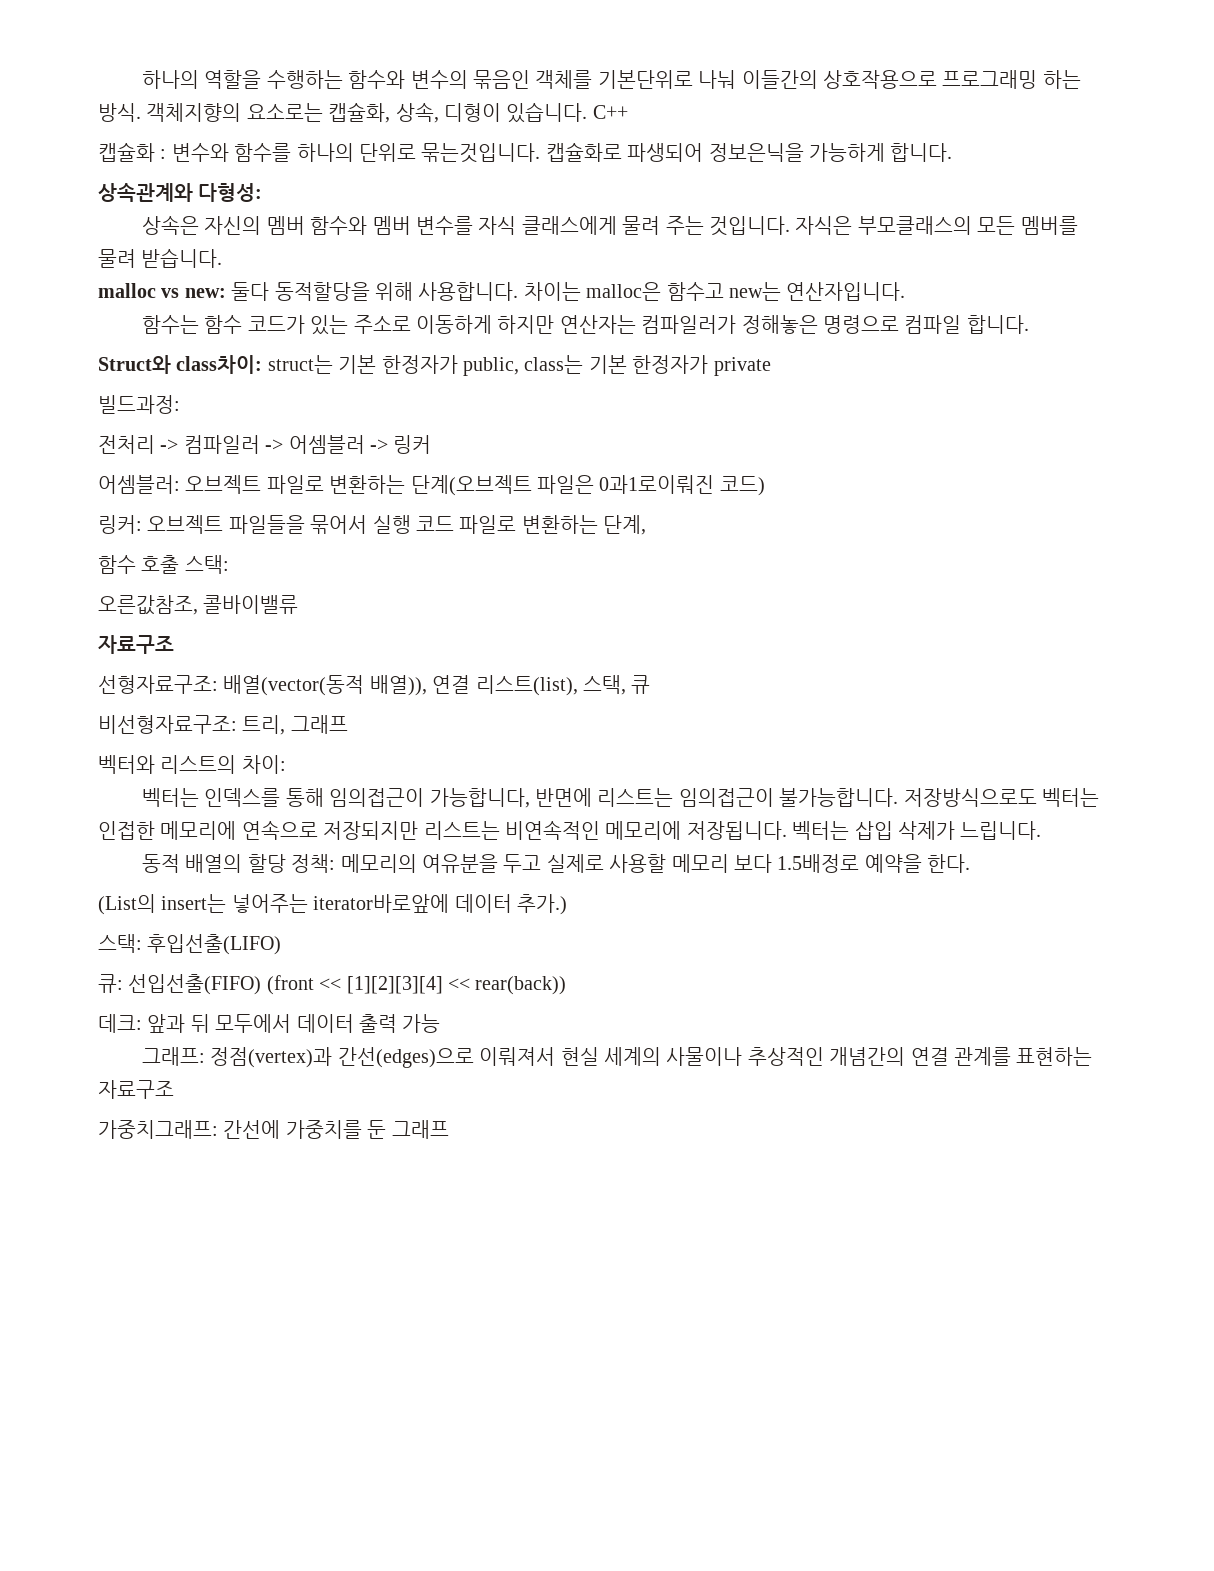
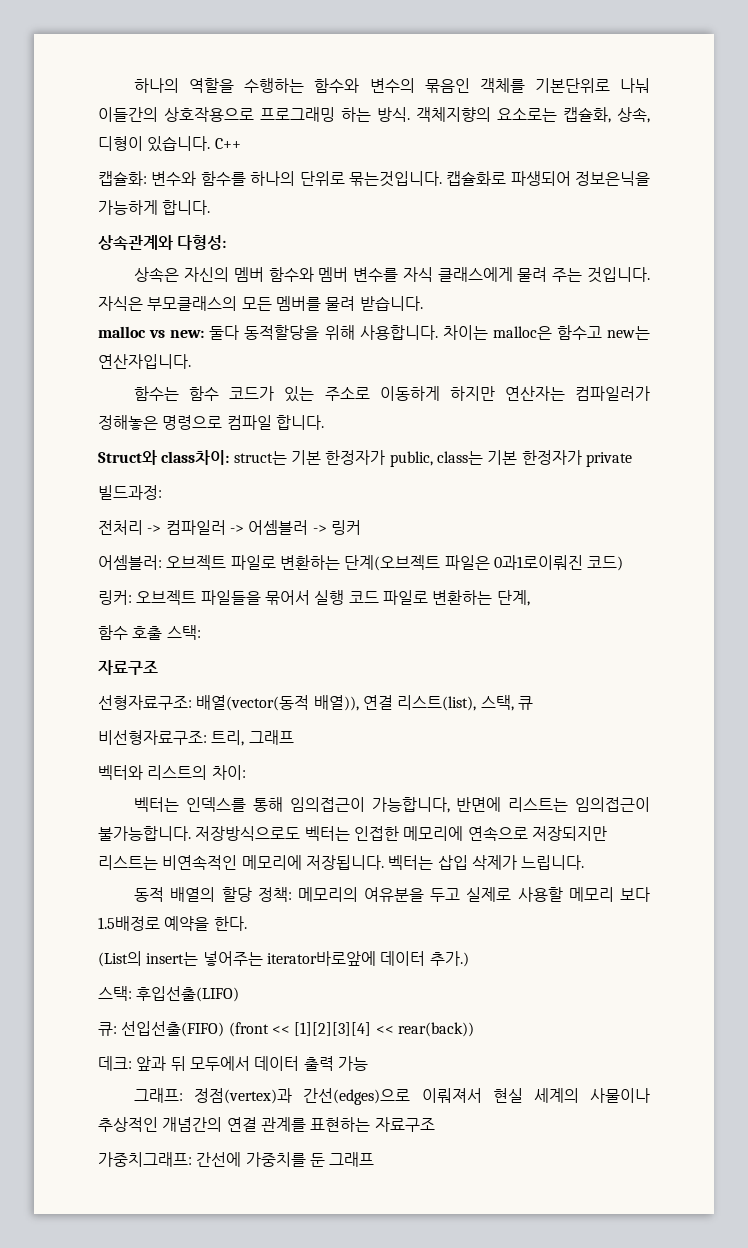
[98,142,167,162] 캡슐화 : -> [98,171,147,186] 캡슐화:
[98,595,299,615] // 오른값참조, 콜바이밸류 -> (201, 632) none

